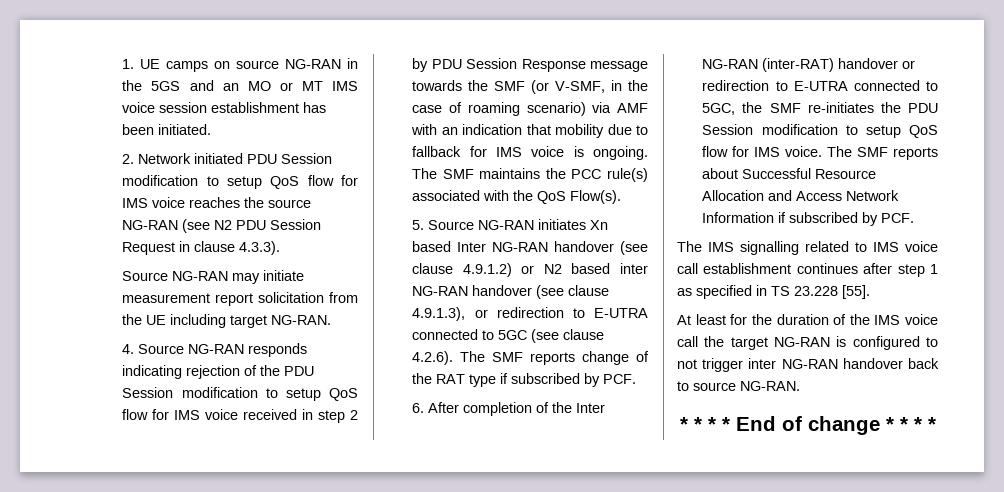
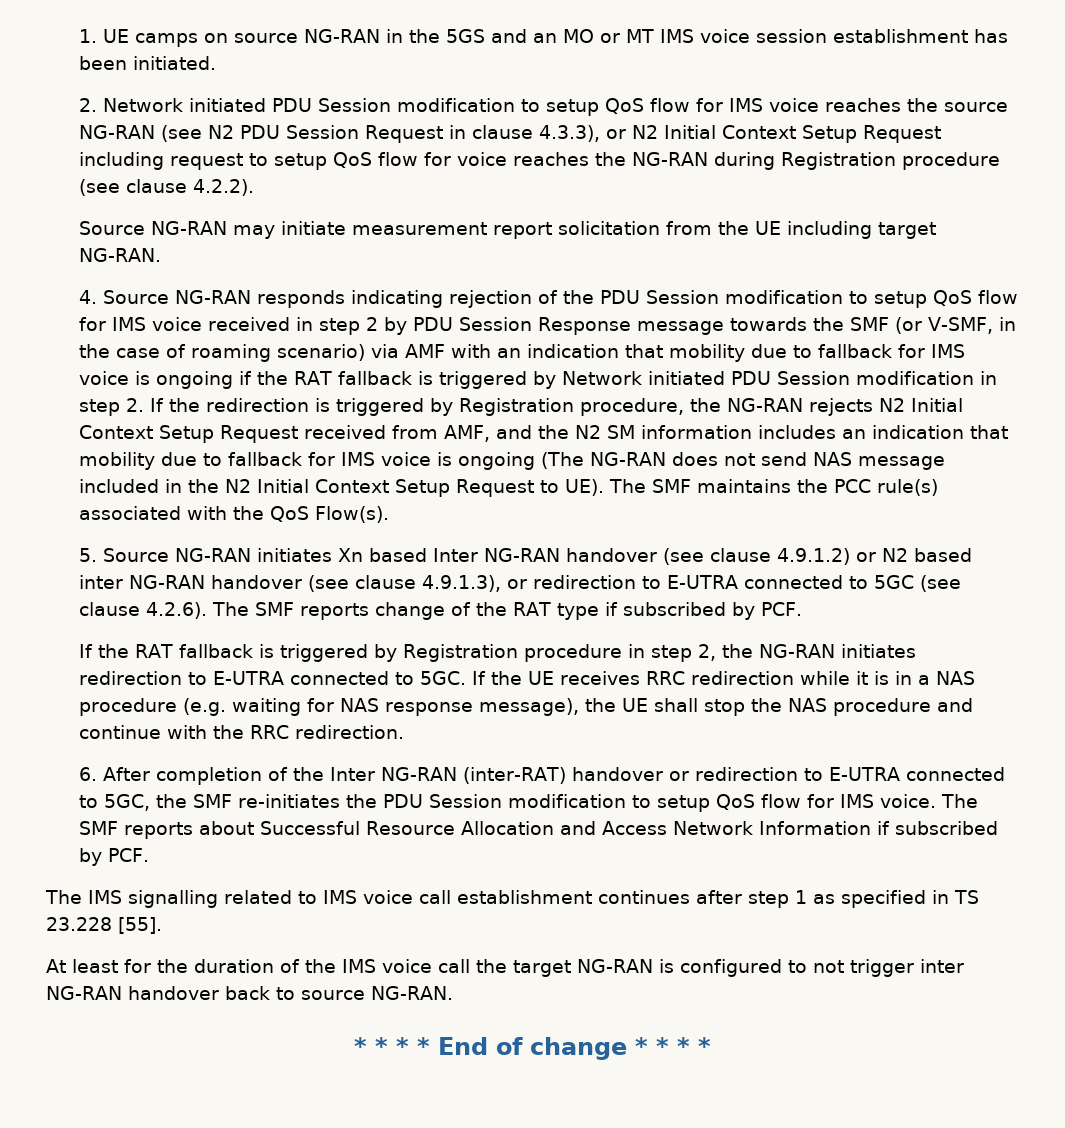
[239,241,281,255] 4.3.3). -> [538,125,941,143] [78,152,1000,170] [78,179,254,196] 4.3.3), or N2 Initial Context Setup Request including request to setup QoS flow for voice reaches the NG-RAN during Registration procedure (see clause 4.2.2).
[593,146,648,160] ongoing. -> [155,371,997,389] [78,398,963,416] [78,425,1008,443] [78,452,945,470] [78,479,604,497] ongoing if the RAT fallback is triggered by Network initiated PDU Session modification in step 2. If the redirection is triggered by Registration procedure, the NG-RAN rejects N2 Initial Context Setup Request received from AMF, and the N2 SM information includes an indication that mobility due to fallback for IMS voice is ongoing (The NG-RAN does not send NAS message included in the N2 Initial Context Setup Request to UE).
(637, 379) none -> [78,644,916,662] [78,671,975,685] [78,698,973,716] [78,725,404,739] // If the RAT fallback is triggered by Registration procedure in step 2, the NG-RAN initiates redirection to E-UTRA connected to 5GC. If the UE receives RRC redirection while it is in a NAS procedure (e.g. waiting for NAS response message), the UE shall stop the NAS procedure and continue with the RRC redirection.

